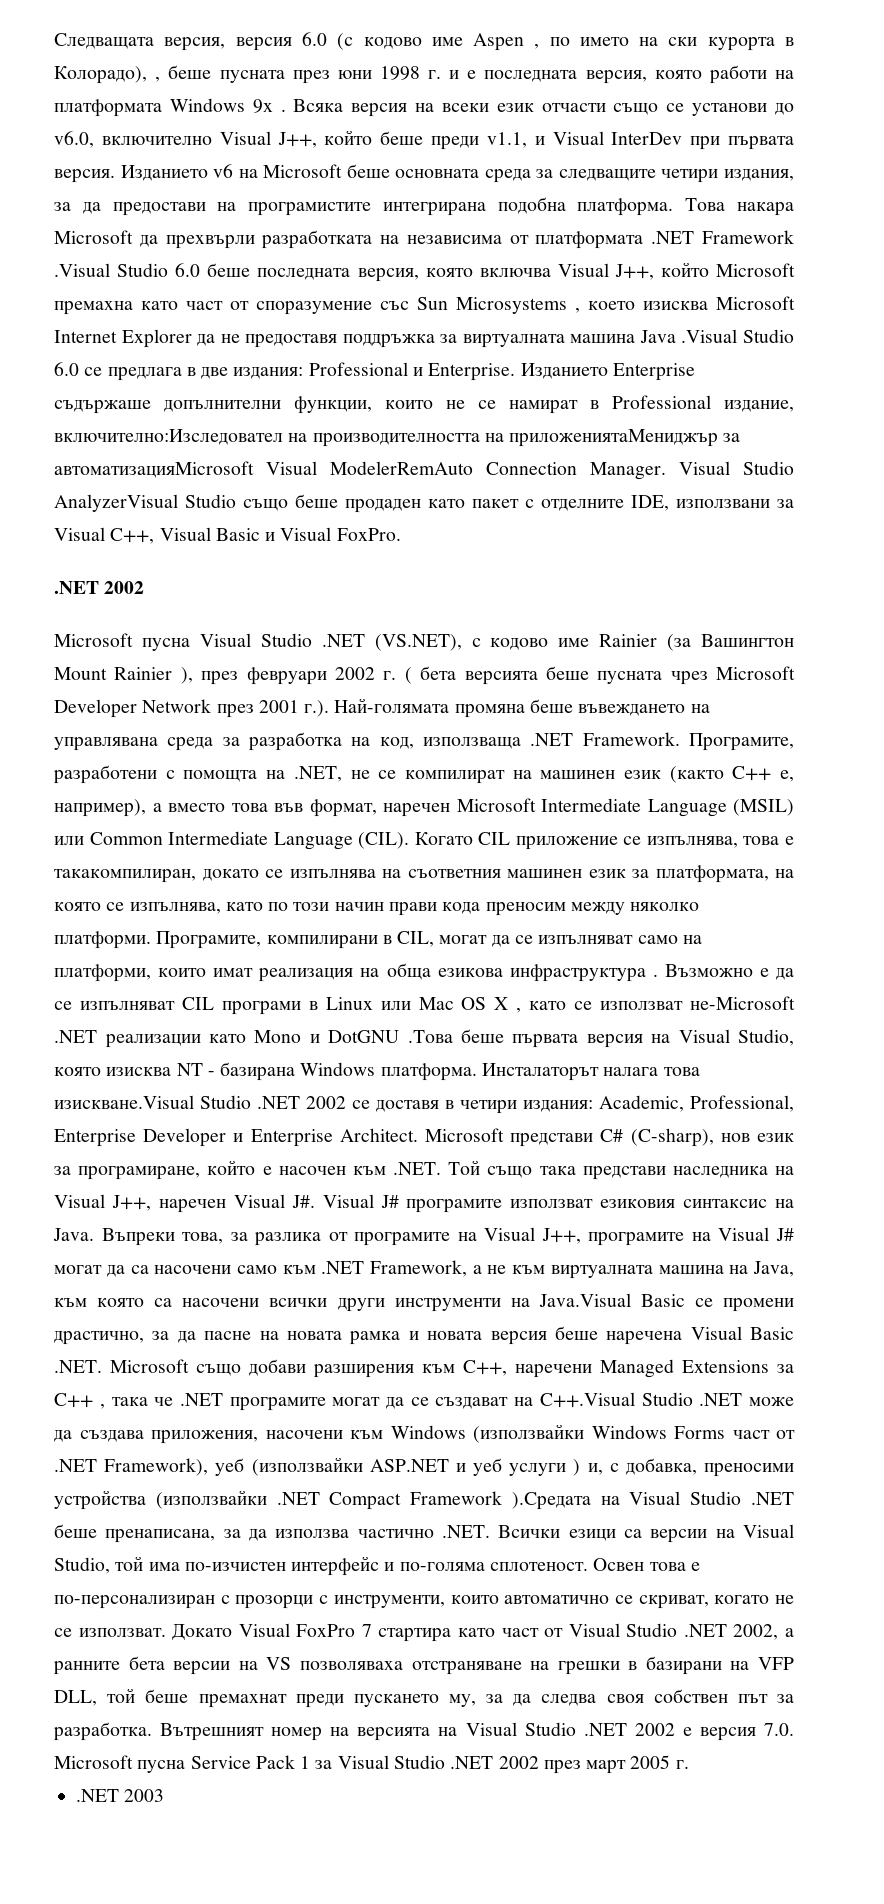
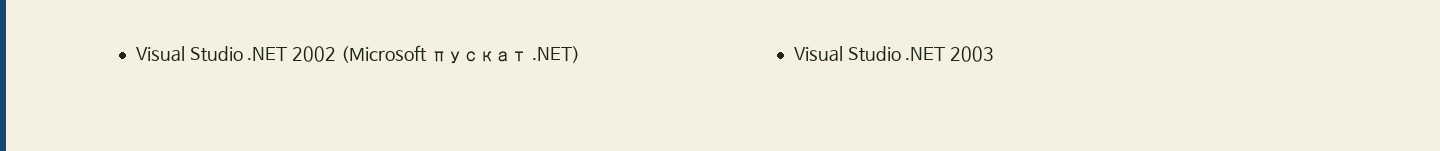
[54,32,795,51] [54,65,794,84] [54,98,795,117] [54,130,794,150] [54,164,795,183] [54,197,794,216] [54,230,794,249] [54,262,795,282] [54,296,795,315] [54,329,795,348] [54,362,695,381] [54,395,795,414] [54,429,741,447] [54,461,794,480] [54,494,794,513] [54,527,401,544] [54,581,145,594] [54,633,794,651] [54,666,796,685] [54,698,710,718] [54,732,794,751] [53,765,794,784] [54,798,794,817] [54,831,795,850] [54,865,794,883] [54,902,700,916] [54,931,702,949] [54,963,794,982] [54,996,795,1015] [54,1029,794,1048] [54,1062,700,1081] [54,1095,794,1114] [54,1128,794,1147] [54,1160,794,1180] [54,1194,794,1213] [53,1227,794,1246] [54,1260,794,1279] [54,1293,794,1312] [54,1326,795,1345] [54,1359,794,1378] [54,1392,794,1411] [54,1424,795,1444] [54,1457,794,1477] [54,1490,794,1510] [54,1524,794,1543] [54,1556,700,1576] [54,1595,794,1609] [54,1623,794,1642] [53,1656,794,1675] [54,1688,794,1708] [53,1722,794,1741] [54,1755,689,1774] Следващата версия, версия 6.0 (с кодово име Aspen , по името на ски курорта в Колорадо), , беше пусната през юни 1998 г. и е последната версия, която работи на платформата Windows 9x . Всяка версия на всеки език отчасти също се установи до v6.0, включително Visual J++, който беше преди v1.1, и Visual InterDev при първата версия. Изданието v6 на Microsoft беше основната среда за следващите четири издания, за да предостави на програмистите интегрирана подобна платформа. Това накара Microsoft да прехвърли разработката на независима от платформата .NET Framework .Visual Studio 6.0 беше последната версия, която включва Visual J++, който Microsoft премахна като част от споразумение със Sun Microsystems , което изисква Microsoft Internet Explorer да не предоставя поддръжка за виртуалната машина Java .Visual Studio 6.0 се предлага в две издания: Professional и Enterprise. Изданието Enterprise съдържаше допълнителни функции, които не се намират в Professional издание, включително:Изследовател на производителността на приложениятаМениджър за автоматизацияMicrosoft Visual ModelerRemAuto Connection Manager. Visual Studio AnalyzerVisual Studio също беше продаден като пакет с отделните IDE, използвани за Visual C++, Visual Basic и Visual FoxPro. // .NET 2002 // Microsoft пусна Visual Studio .NET (VS.NET), с кодово име Rainier (за Вашингтон Mount Rainier ), през февруари 2002 г. ( бета версията беше пусната чрез Microsoft Developer Network през 2001 г.). Най-голямата промяна беше въвеждането на управлявана среда за разработка на код, използваща .NET Framework. Програмите, разработени с помощта на .NET, не се компилират на машинен език (както C++ е, например), а вместо това във формат, наречен Microsoft Intermediate Language (MSIL) или Common Intermediate Language (CIL). Когато CIL приложение се изпълнява, това е такакомпилиран, докато се изпълнява на съответния машинен език за платформата, на която се изпълнява, като по този начин прави кода преносим между няколко платформи. Програмите, компилирани в CIL, могат да се изпълняват само на платформи, които имат реализация на обща езикова инфраструктура . Възможно е да се изпълняват CIL програми в Linux или Mac OS X , като се използват не-Microsoft .NET реализации като Mono и DotGNU .Това беше първата версия на Visual Studio, която изисква NT - базирана Windows платформа. Инсталаторът налага това изискване.Visual Studio .NET 2002 се доставя в четири издания: Academic, Professional, Enterprise Developer и Enterprise Architect. Microsoft представи C# (C-sharp), нов език за програмиране, който е насочен към .NET. Той също така представи наследника на Visual J++, наречен Visual J#. Visual J# програмите използват езиковия синтаксис на Java. Въпреки това, за разлика от програмите на Visual J++, програмите на Visual J# могат да са насочени само към .NET Framework, а не към виртуалната машина на Java, към която са насочени всички други инструменти на Java.Visual Basic се промени драстично, за да пасне на новата рамка и новата версия беше наречена Visual Basic .NET. Microsoft също добави разширения към C++, наречени Managed Extensions за C++ , така че .NET програмите могат да се създават на C++.Visual Studio .NET може да създава приложения, насочени към Windows (използвайки Windows Forms част от .NET Framework), уеб (използвайки ASP.NET и уеб услуги ) и, с добавка, преносими устройства (използвайки .NET Compact Framework ).Средата на Visual Studio .NET беше пренаписана, за да използва частично .NET. Всички езици са версии на Visual Studio, той има по-изчистен интерфейс и по-голяма сплотеност. Освен това е по-персонализиран с прозорци с инструменти, които автоматично се скриват, когато не се използват. Докато Visual FoxPro 7 стартира като част от Visual Studio .NET 2002, а ранните бета версии на VS позволяваха отстраняване на грешки в базирани на VFP DLL, той беше премахнат преди пускането му, за да следва своя собствен път за разработка. Вътрешният номер на версията на Visual Studio .NET 2002 е версия 7.0. Microsoft пусна Service Pack 1 за Visual Studio .NET 2002 през март 2005 г. // -> [135,45,580,64] [793,46,901,62] Visual Studio .NET 2002 (Microsoft пускат .NET) // Visual Studio

